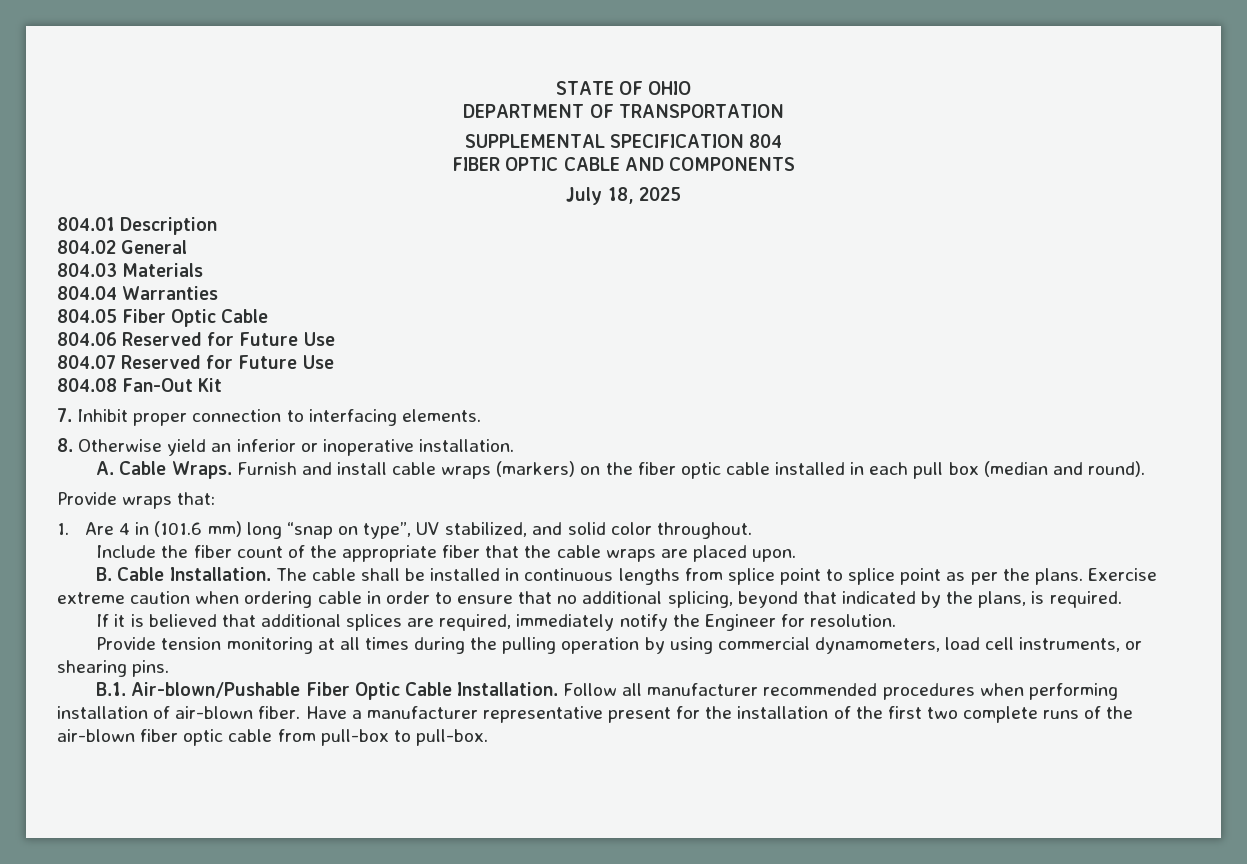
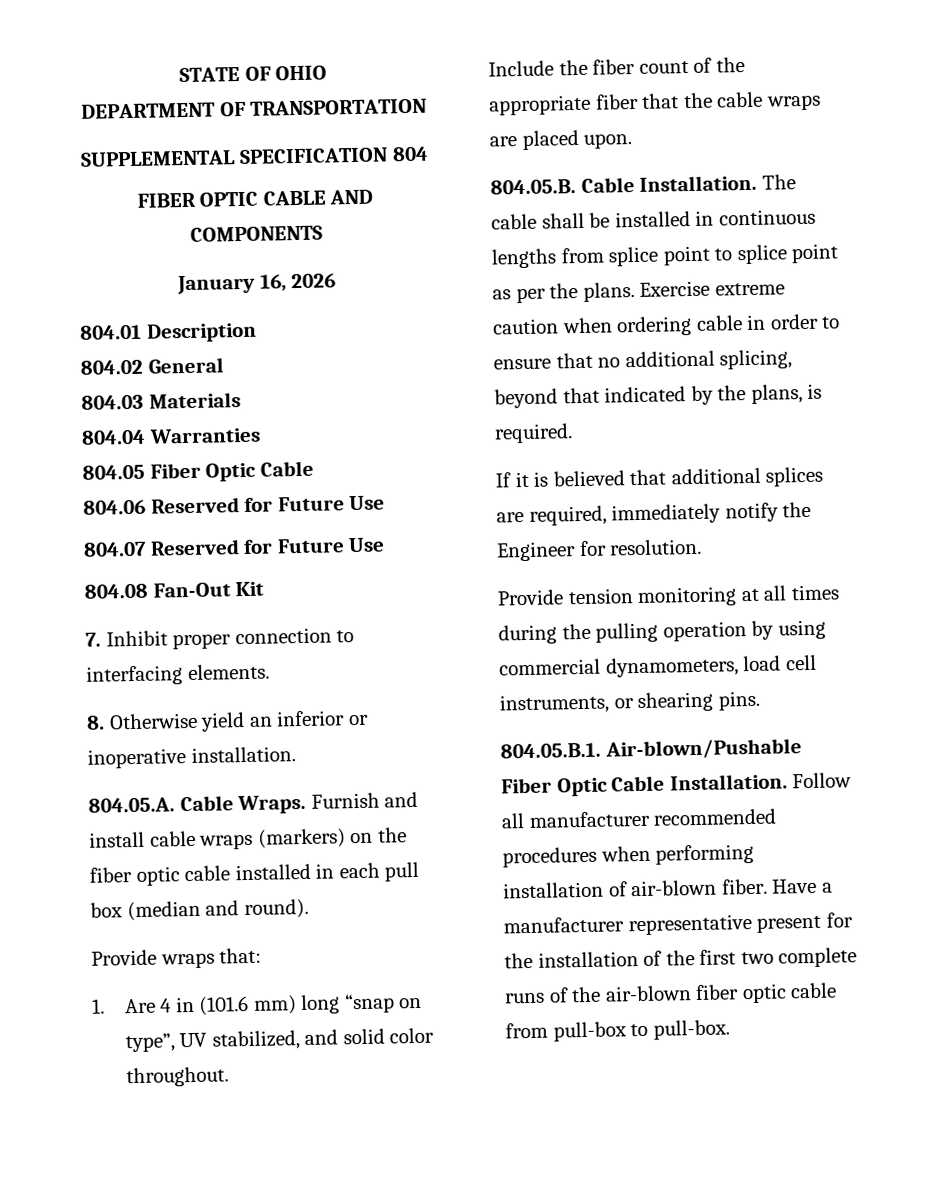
[566,187,681,205] July 18, 2025 -> [176,273,337,295] January 16, 2026
[96,461,115,475] A. -> [88,797,175,813] 804.05.A.
[96,567,113,581] B. -> [490,179,576,195] 804.05.B.
[96,682,127,696] B.1. -> [500,742,601,759] 804.05.B.1.

